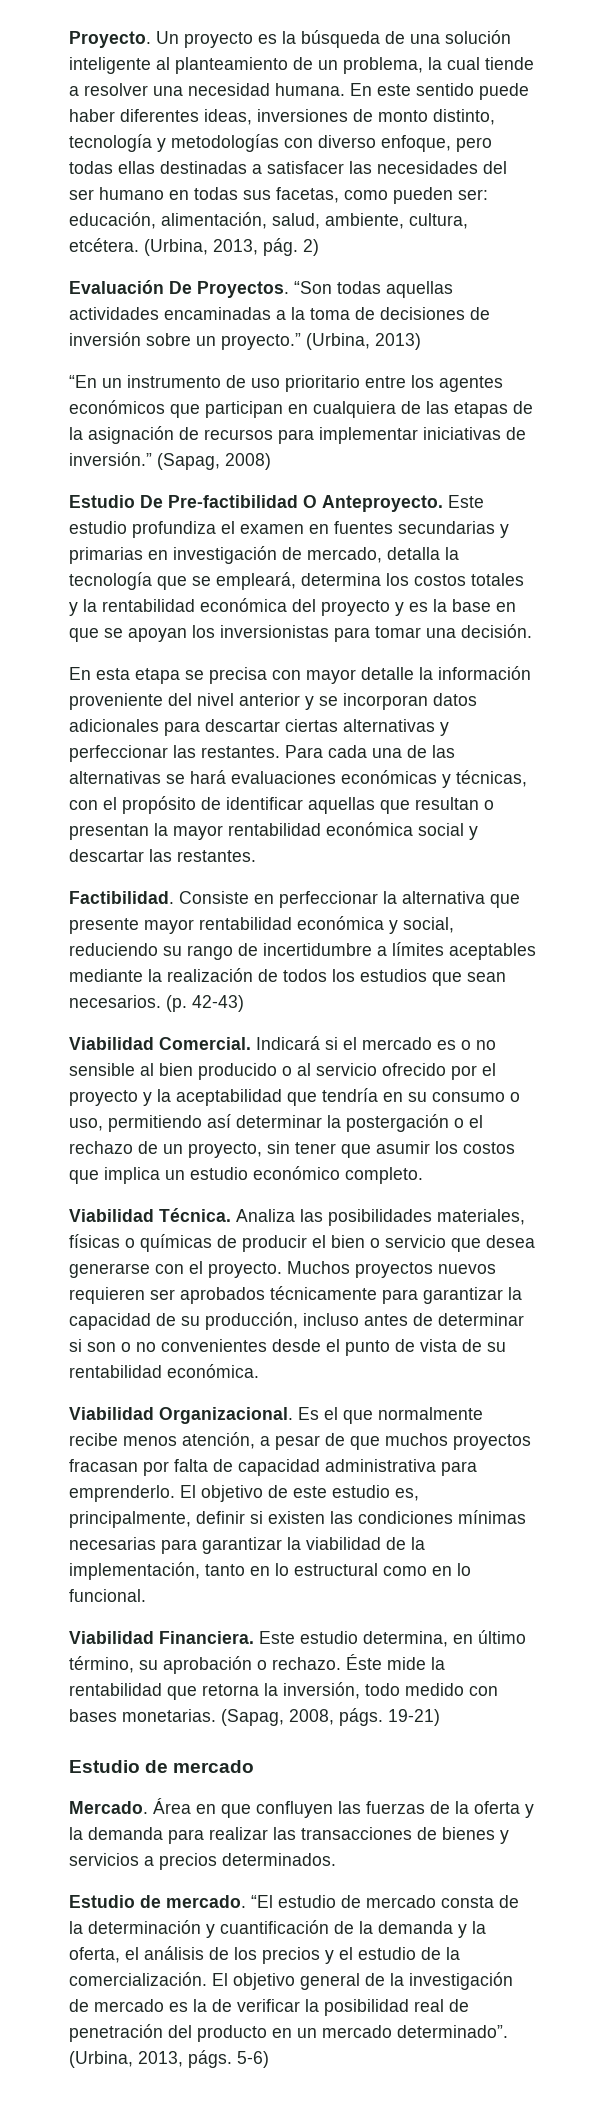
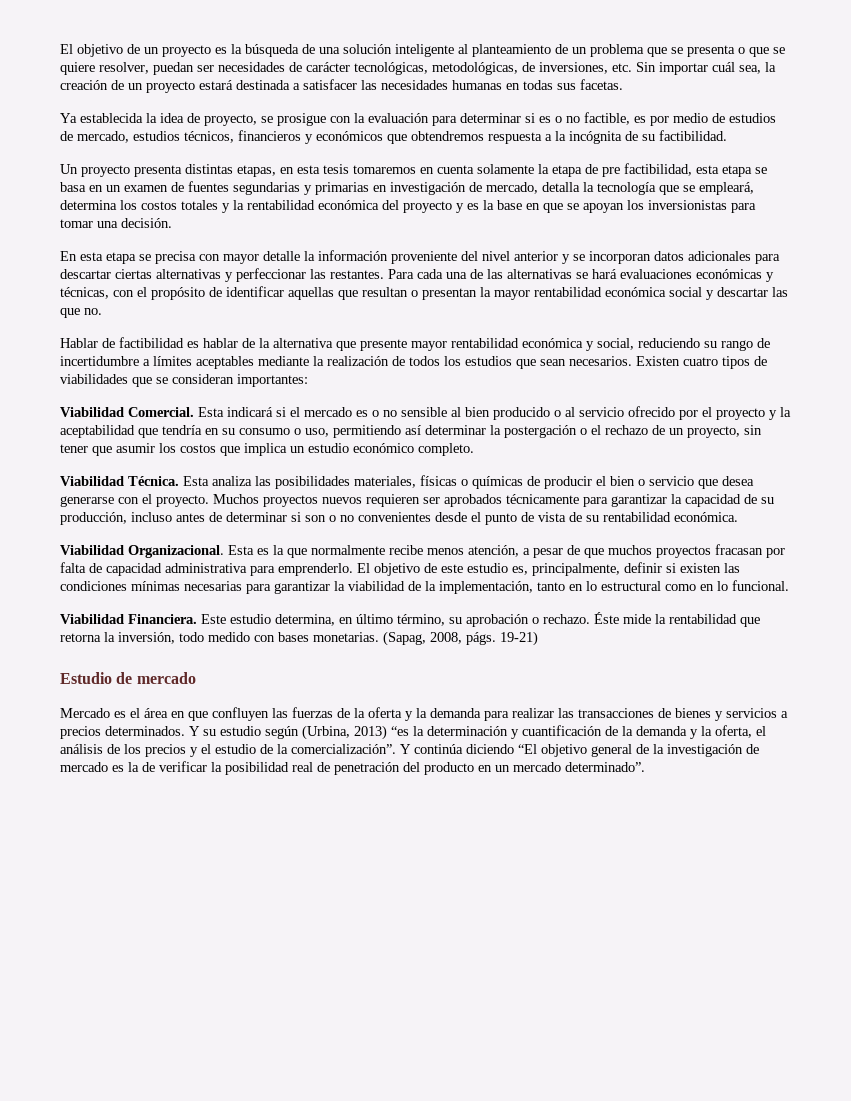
[69,31,179,48] Proyecto. Un -> [60,44,159,57] El objetivo de un
[343,57,534,74] [69,83,529,100] [69,109,495,125] [69,134,492,152] [69,161,507,174] [69,187,488,204] [69,212,468,229] [69,238,319,256] [69,280,453,298] [69,307,490,320] [69,332,421,350] [69,375,503,392] [69,400,533,418] [69,426,526,444] [69,452,271,470] [69,495,484,512] [69,521,495,538] problema, la cual tiende a resolver una necesidad humana. En este sentido puede haber diferentes ideas, inversiones de monto distinto, tecnología y metodologías con diverso enfoque, pero todas ellas destinadas a satisfacer las necesidades del ser humano en todas sus facetas, como pueden ser: educación, alimentación, salud, ambiente, cultura, etcétera. (Urbina, 2013, pág. 2) // Evaluación De Proyectos. “Son todas aquellas actividades encaminadas a la toma de decisiones de inversión sobre un proyecto.” (Urbina, 2013) // “En un instrumento de uso prioritario entre los agentes económicos que participan en cualquiera de las etapas de la asignación de recursos para implementar iniciativas de inversión.” (Sapag, 2008) // Estudio De Pre-factibilidad O Anteproyecto. Este estudio profundiza el examen en fuentes secundarias -> [590,44,785,57] [60,62,776,75] [60,79,623,93] [60,112,776,126] [60,130,727,144] [60,163,767,177] [60,181,300,195] problema que se presenta o que se quiere resolver, puedan ser necesidades de carácter tecnológicas, metodológicas, de inversiones, etc. Sin importar cuál sea, la creación de un proyecto estará destinada a satisfacer las necesidades humanas en todas sus facetas. // Ya establecida la idea de proyecto, se prosigue con la evaluación para determinar si es o no factible, es por medio de estudios de mercado, estudios técnicos, financieros y económicos que obtendremos respuesta a la incógnita de su factibilidad. // Un proyecto presenta distintas etapas, en esta tesis tomaremos en cuenta solamente la etapa de pre factibilidad, esta etapa se basa en un examen de fuentes segundarias
[177,850,256,862] [69,891,378,908] restantes. // Factibilidad. Consiste en perfeccionar -> [60,308,102,318] [60,337,255,348] que no. // Hablar de factibilidad es hablar de
[166,995,244,1012] (p. 42-43) -> [636,356,767,369] [60,374,308,387] Existen cuatro tipos de viabilidades que se consideran importantes:
[256,1036,320,1050] Indicará -> [198,407,273,417] Esta indicará
[236,1209,295,1222] Analiza -> [183,476,252,486] Esta analiza
[298,1407,338,1420] Es el -> [228,545,284,555] Esta es la
[69,1798,191,1814] Mercado. Área -> [60,708,168,718] Mercado es el área
[69,1895,519,1908] // Estudio de mercado. “El estudio de mercado consta de -> [189,725,409,740] Y su estudio según (Urbina, 2013) “es
[69,1972,228,1986] comercialización. El -> [291,744,537,754] comercialización”. Y continúa diciendo “El
[69,2050,269,2068] (Urbina, 2013, págs. 5-6) -> (645, 767) none

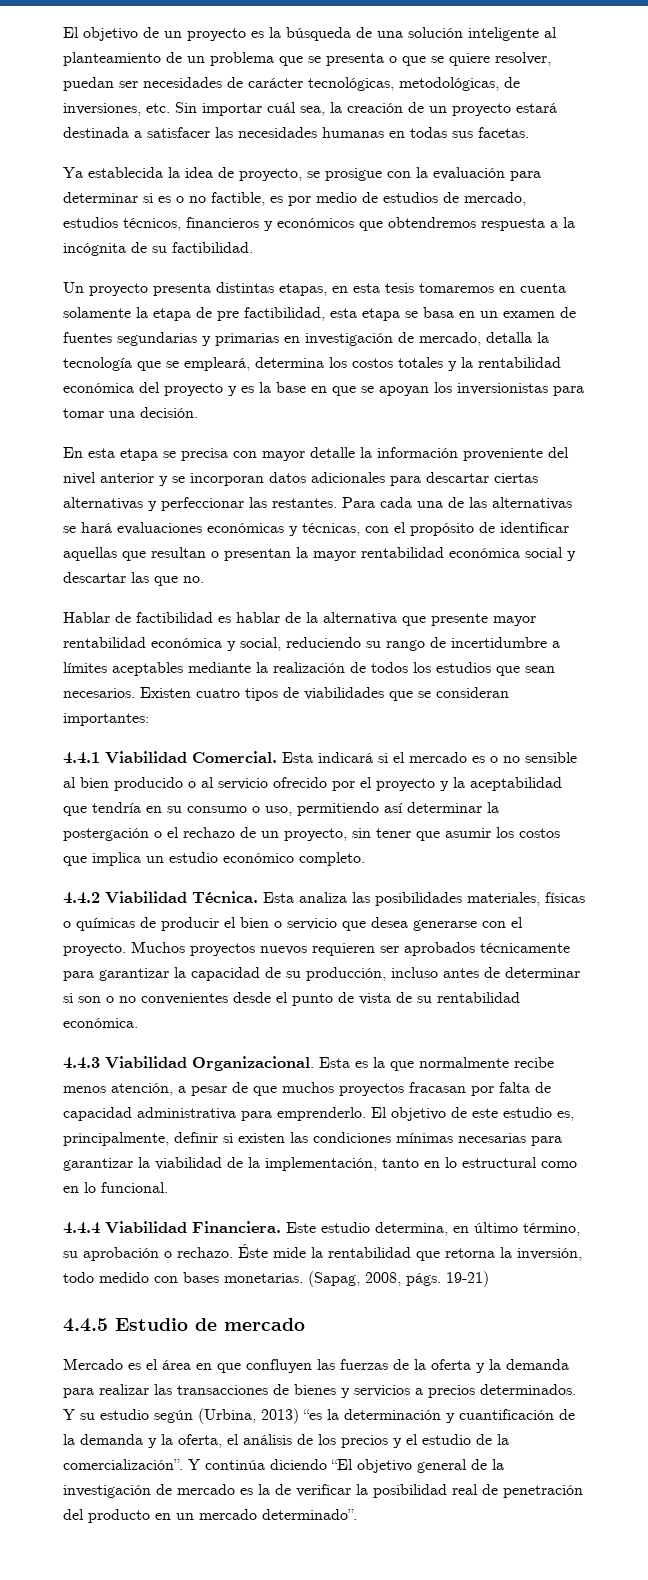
(308, 380) none -> [63,752,100,764] 4.4.1
(474, 449) none -> [63,892,100,904] 4.4.2
(738, 517) none -> [63,1057,100,1069] 4.4.3
(789, 585) none -> [63,1222,100,1234] 4.4.4
(538, 638) none -> [63,1318,108,1332] 4.4.5

